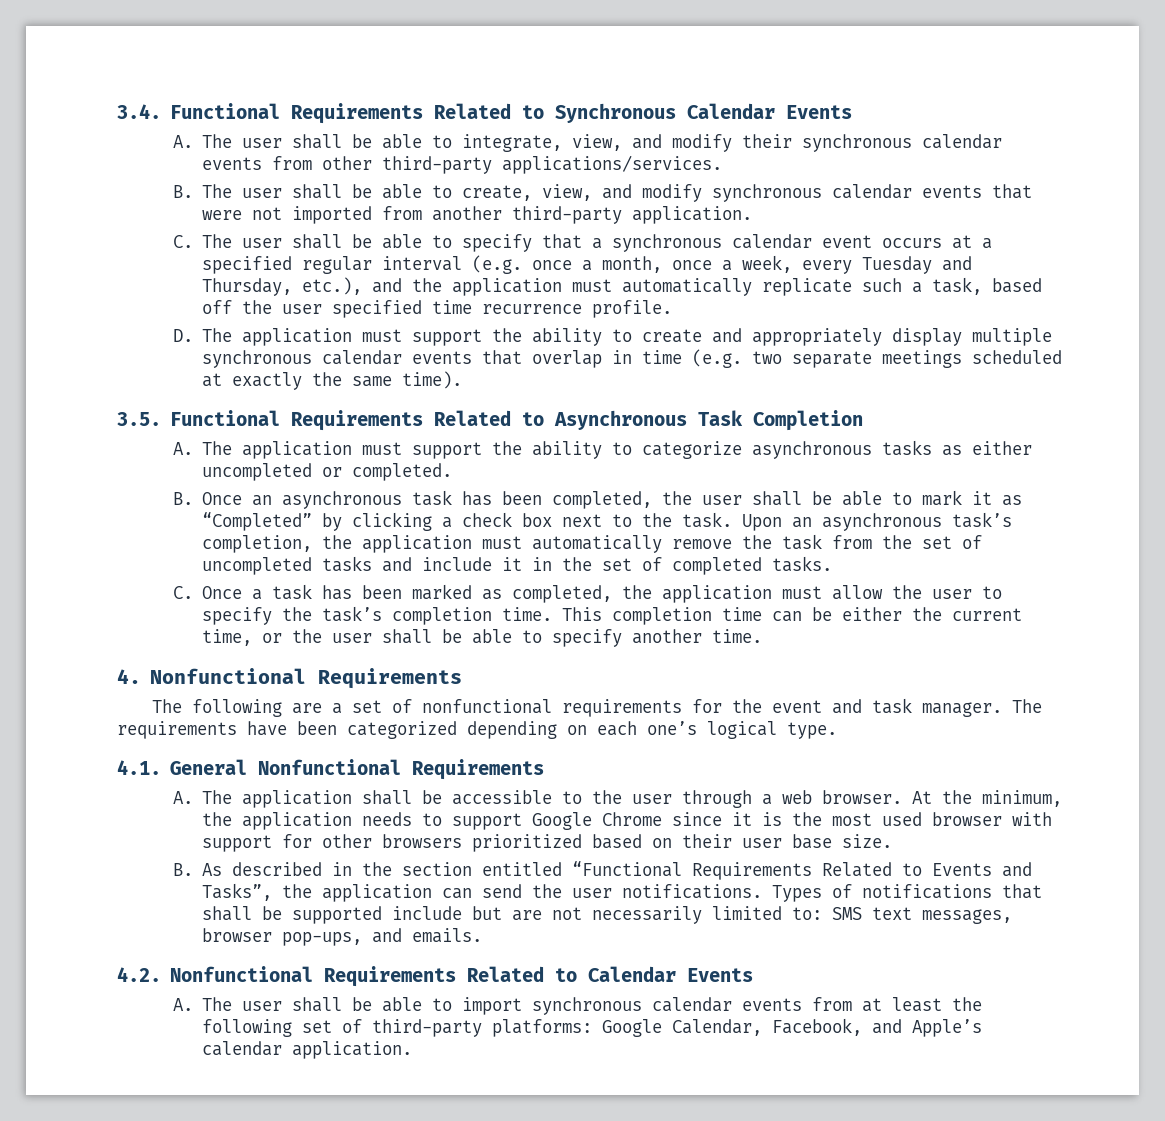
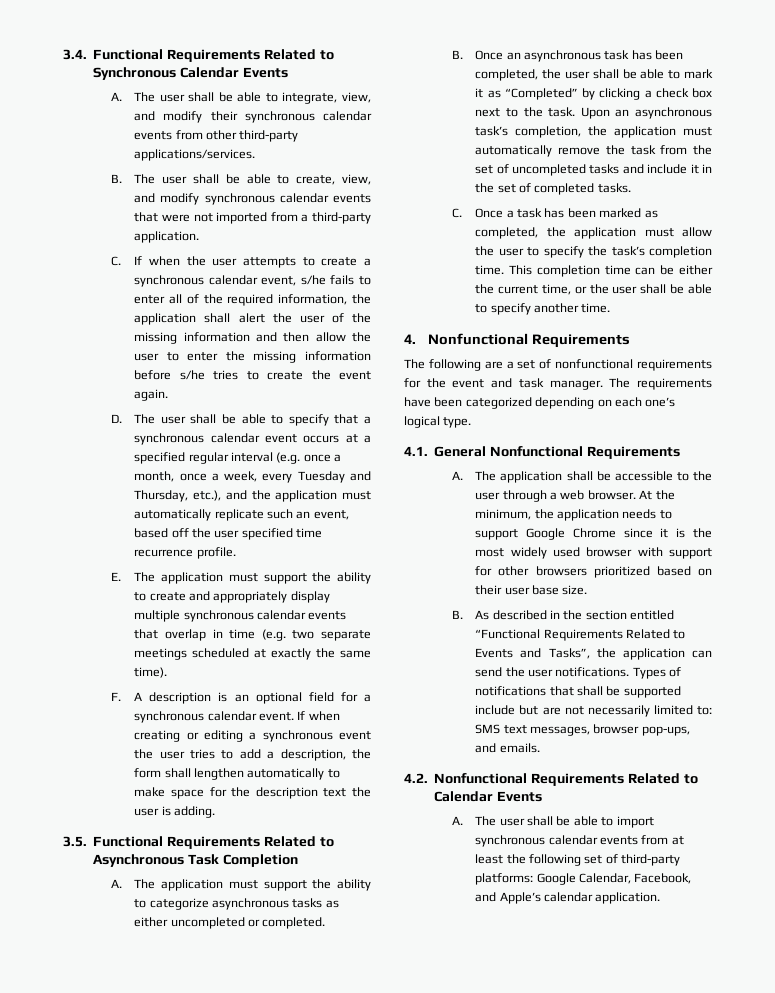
[431,206,502,221] another -> [301,214,309,222] a
(194, 241) none -> [134,256,372,268] [134,275,371,287] [134,294,371,306] [134,313,371,325] [134,332,371,344] [134,351,371,363] [134,370,371,380] [134,389,169,401] [110,414,122,423] If when the user attempts to create a synchronous calendar event, s/he fails to enter all of the required information, the application shall alert the user of the missing information and then allow the user to enter the missing information before s/he tries to create the event again. // D.
[911,277,982,295] a task, -> [296,510,349,520] an event,
[173,329,194,342] D. -> [110,572,121,581] E.
(462, 380) none -> [110,692,371,704] [134,711,340,723] [134,730,371,742] [134,749,371,761] [134,768,340,780] [134,787,371,799] [134,806,216,818] // F. A description is an optional field for a synchronous calendar event. If when creating or editing a synchronous event the user tries to add a description, the form shall lengthen automatically to make space for the description text the user is adding.
(872, 819) none -> [510,547,547,559] widely

